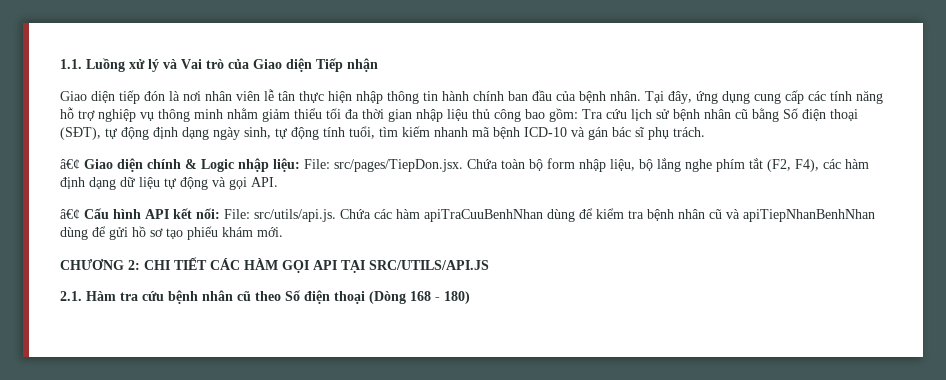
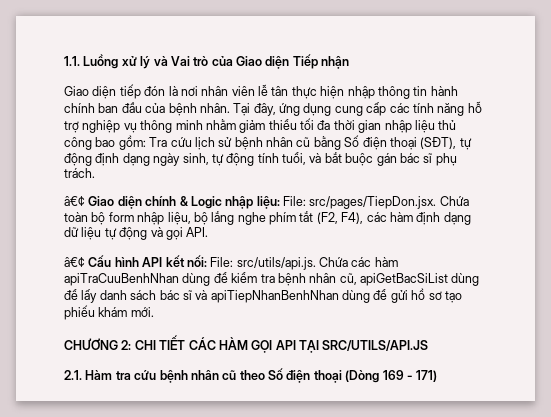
[379,126,585,139] tìm kiếm nhanh mã bệnh ICD-10 và -> [309,152,374,166] và bắt buộc
[709,209,722,219] cũ -> [339,273,480,286] [64,289,193,303] cũ, apiGetBacSiList dùng để lấy danh sách bác sĩ
[410,291,470,304] 168 - 180) -> [382,370,438,382] 169 - 171)

